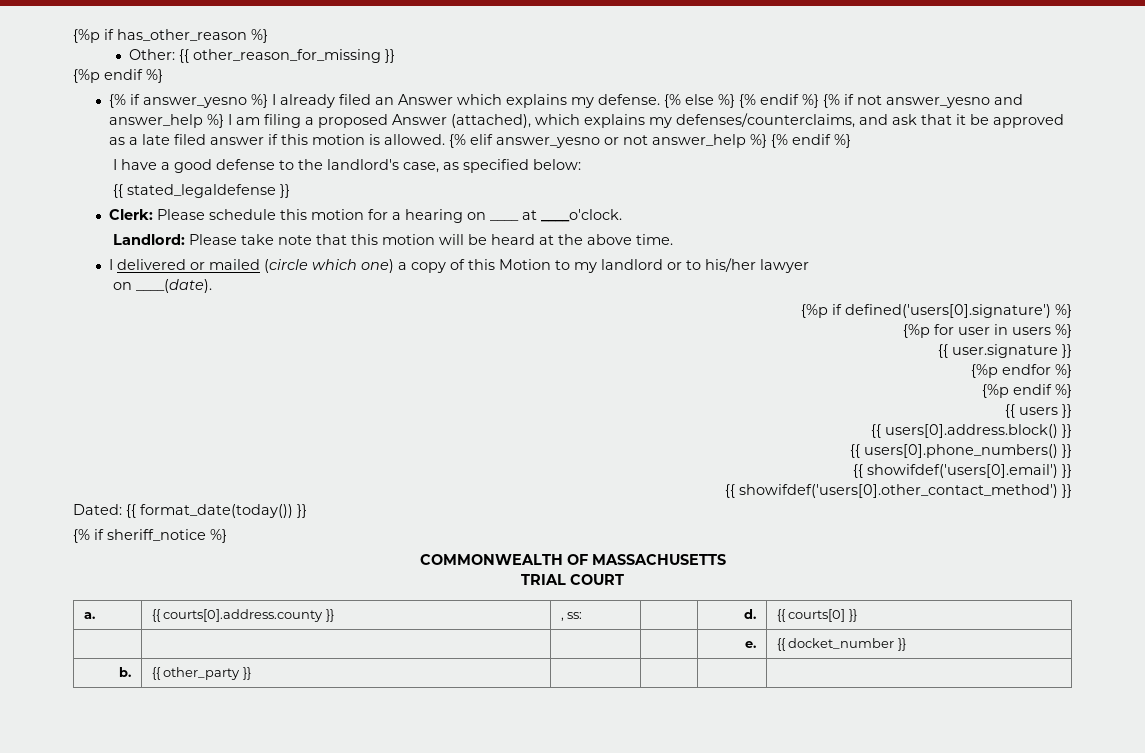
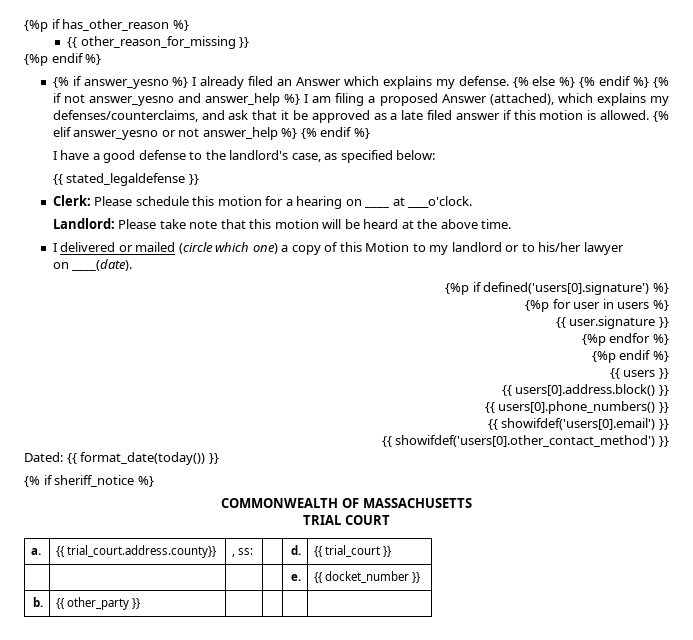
[128,49,175,60] Other: -> (189, 25) none
[163,609,334,622] courts[0].address.county }} -> [67,545,218,558] trial_court.address.county}}
[788,609,846,622] courts[0] -> [325,545,381,557] trial_court

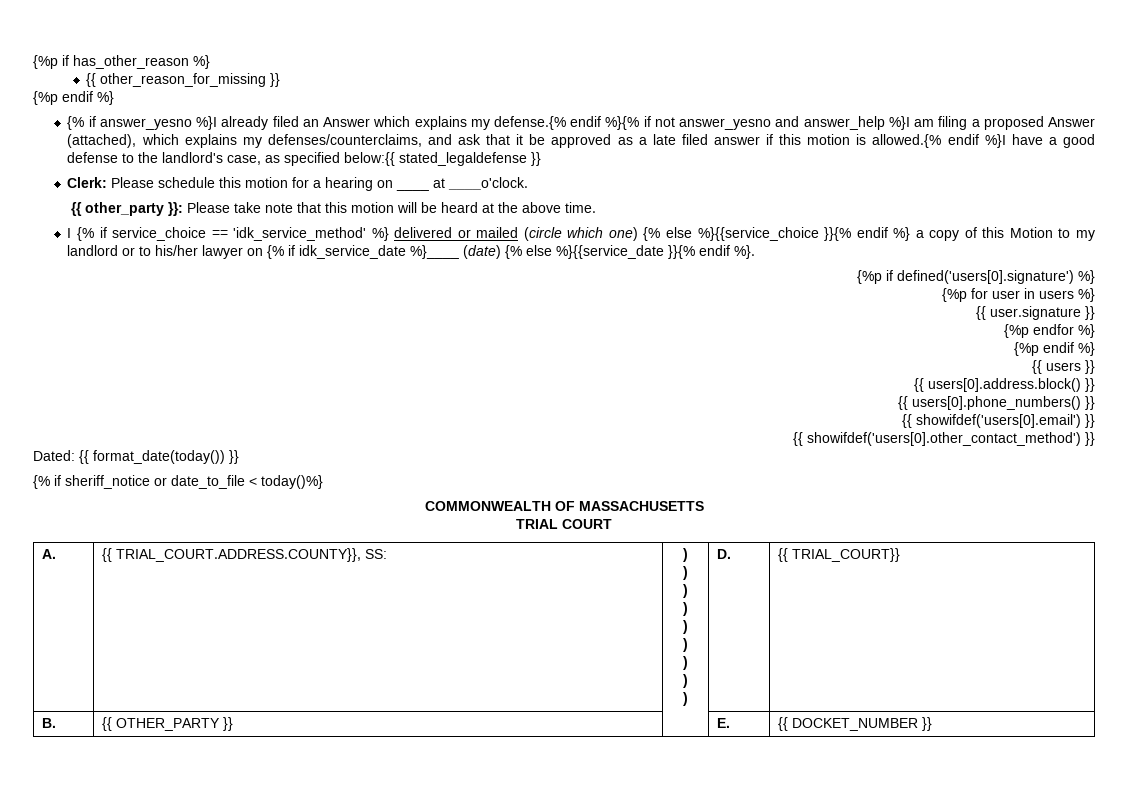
[172,77,197,88] %} I -> [196,116,218,130] %}I
[458,76,669,88] defense. {% else %} {% endif %} {% -> [493,116,640,130] defense.{% endif %}{%
[284,94,309,105] %} I -> [888,116,910,130] %}I
[600,110,669,122] [52,127,370,140] [52,151,57,160] allowed. {% elif answer_yesno or not answer_help %} {% endif %} // I -> [872,134,1006,148] allowed.{% endif %}I
[396,150,436,160] [52,174,63,185] below: // {{ -> [344,152,396,166] below:{{
[52,218,115,229] Landlord: -> [71,202,184,216] {{ other_party }}:
(57, 247) none -> [76,227,389,241] {% if service_choice == 'idk_service_method' %}
(278, 248) none -> [643,227,911,241] {% else %}{{service_choice }}{% endif %}
[52,259,133,271] // on ____(date). -> [247,245,756,259] on {% if idk_service_date %}____ (date) {% else %}{{service_date }}{% endif %}.
[137,476,154,487] %} -> [154,475,323,489] or date_to_file < today()%}
[31,548,42,555] [56,545,218,558] [232,548,254,557] [290,545,301,555] [314,545,393,557] [290,574,301,581] [314,571,422,583] [32,597,43,607] [56,597,142,610] a. | {{ trial_court.address.county}} | , ss: | | d. | {{ trial_court }} // | | | | e. | {{ docket_number }} // b. | {{ other_party }} | | | | -> [41,549,56,559] [101,548,387,562] [683,548,688,562] [683,566,688,580] [683,584,688,598] [683,602,688,616] [683,620,688,634] [683,638,688,652] [683,656,688,670] [683,674,688,688] [683,692,688,706] [716,549,731,559] [777,548,900,562] [41,718,56,728] [101,717,233,731] [716,718,730,728] [777,717,932,731] A. | {{ TRIAL_COURT.ADDRESS.COUNTY}}, SS: | ) // ) // ) // ) // ) // ) // ) // ) // ) | D. | {{ TRIAL_COURT}} // B. | {{ OTHER_PARTY }} | | E. | {{ DOCKET_NUMBER }}

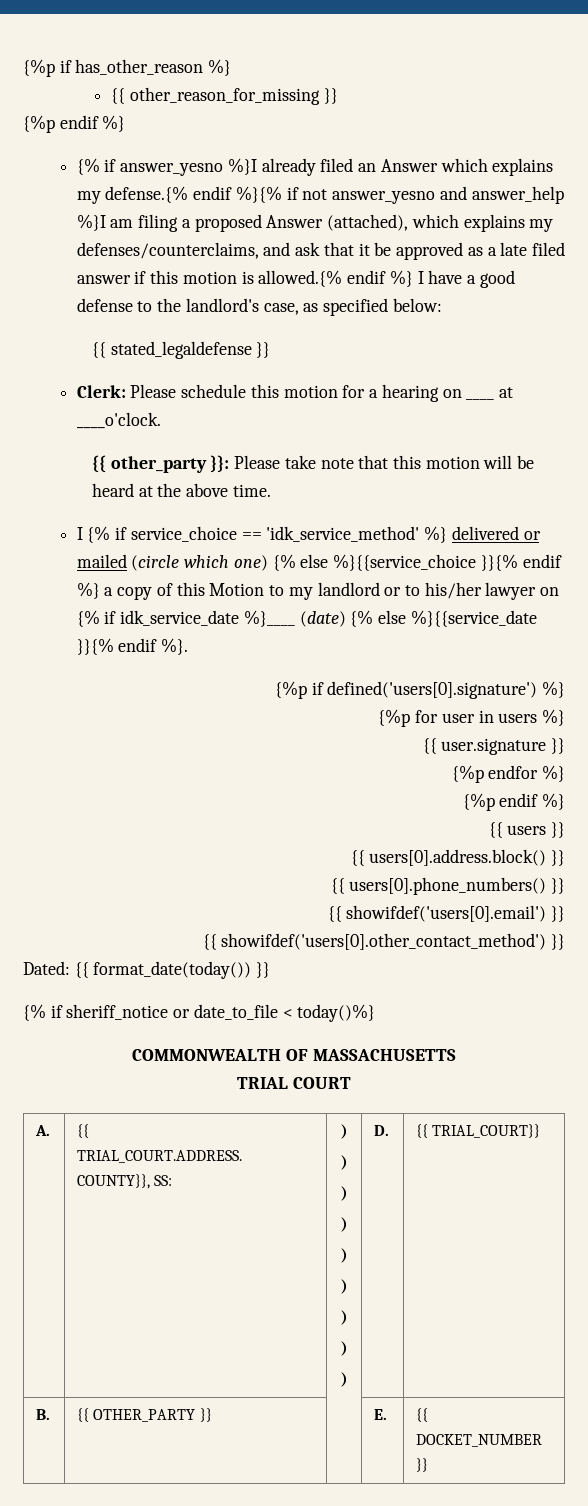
[984,134,1006,148] %}I -> [389,270,424,287] %} I
[344,152,396,166] below:{{ -> [392,298,442,312] [91,342,106,358] below: // {{

